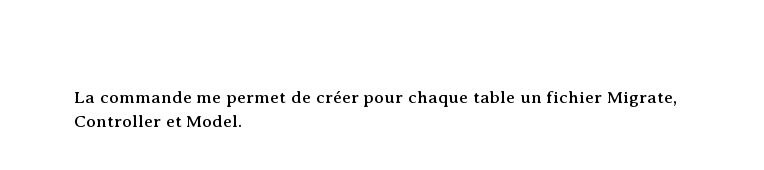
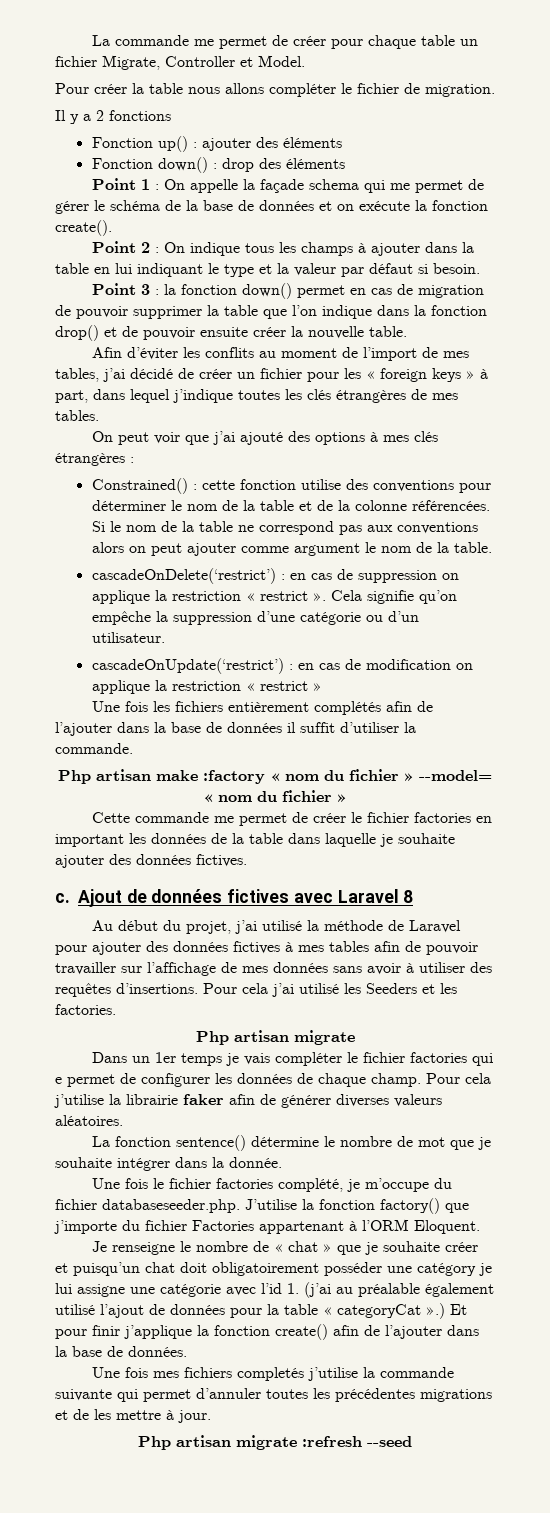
(243, 121) none -> [55,83,495,97] [55,110,171,124] [91,136,342,152] [91,157,345,173] [92,178,485,193] [55,200,488,214] [55,220,112,236] [92,241,475,256] [55,263,480,277] [92,283,485,299] [55,305,487,319] [55,325,407,341] [92,347,470,361] [55,368,488,382] [55,389,458,403] [55,410,99,421] [92,431,439,445] [55,453,134,466] [91,478,491,494] [91,500,490,511] [91,521,478,535] [91,542,492,556] [91,568,459,584] [91,590,457,604] [91,611,419,625] [91,632,165,643] [91,658,473,674] [91,680,322,694] [92,701,434,715] [55,722,416,736] [55,743,133,754] [58,769,492,784] [203,790,347,802] [92,812,493,826] [55,833,455,847] [55,854,247,868] [55,889,414,907] [92,920,462,934] [55,941,478,955] [55,962,492,976] [55,983,457,997] [55,1004,116,1015] [195,1030,355,1045] [92,1052,494,1066] [55,1073,491,1087] [54,1094,442,1108] [55,1115,123,1126] [92,1135,492,1151] [55,1157,282,1171] [92,1178,453,1192] [55,1198,469,1214] [54,1219,480,1234] [92,1241,479,1255] [55,1262,492,1276] [55,1282,494,1298] [55,1303,467,1319] [55,1324,479,1340] [55,1346,187,1357] [92,1367,455,1381] [55,1388,492,1402] [55,1409,211,1423] [138,1435,412,1450] // Pour créer la table nous allons compléter le fichier de migration. // Il y a 2 fonctions // Fonction up() : ajouter des éléments // Fonction down() : drop des éléments // Point 1 : On appelle la façade schema qui me permet de gérer le schéma de la base de données et on exécute la fonction create(). // Point 2 : On indique tous les champs à ajouter dans la table en lui indiquant le type et la valeur par défaut si besoin. // Point 3 : la fonction down() permet en cas de migration de pouvoir supprimer la table que l’on indique dans la fonction drop() et de pouvoir ensuite créer la nouvelle table. // Afin d’éviter les conflits au moment de l’import de mes tables, j’ai décidé de créer un fichier pour les « foreign keys » à part, dans lequel j’indique toutes les clés étrangères de mes tables. // On peut voir que j’ai ajouté des options à mes clés étrangères : // Constrained() : cette fonction utilise des conventions pour déterminer le nom de la table et de la colonne référencées. Si le nom de la table ne correspond pas aux conventions alors on peut ajouter comme argument le nom de la table. // cascadeOnDelete(‘restrict’) : en cas de suppression on applique la restriction « restrict ». Cela signifie qu’on empêche la suppression d’une catégorie ou d’un utilisateur. // cascadeOnUpdate(‘restrict’) : en cas de modification on applique la restriction « restrict » // Une fois les fichiers entièrement complétés afin de l’ajouter dans la base de données il suffit d’utiliser la commande. // Php artisan make :factory « nom du fichier » --model= « nom du fichier » // Cette commande me permet de créer le fichier factories en important les données de la table dans laquelle je souhaite ajouter des données fictives. // c. Ajout de données fictives avec Laravel 8 // Au début du projet, j’ai utilisé la méthode de Laravel pour ajouter des données fictives à mes tables afin de pouvoir travailler sur l’affichage de mes données sans avoir à utiliser des requêtes d’insertions. Pour cela j’ai utilisé les Seeders et les factories. // Php artisan migrate // Dans un 1er temps je vais compléter le fichier factories qui e permet de configurer les données de chaque champ. Pour cela j’utilise la librairie faker afin de générer diverses valeurs aléatoires. // La fonction sentence() détermine le nombre de mot que je souhaite intégrer dans la donnée. // Une fois le fichier factories complété, je m’occupe du fichier databaseseeder.php. J’utilise la fonction factory() que j’importe du fichier Factories appartenant à l’ORM Eloquent. // Je renseigne le nombre de « chat » que je souhaite créer et puisqu’un chat doit obligatoirement posséder une catégory je lui assigne une catégorie avec l’id 1. (j’ai au préalable également utilisé l’ajout de données pour la table « categoryCat ».) Et pour finir j’applique la fonction create() afin de l’ajouter dans la base de données. // Une fois mes fichiers completés j’utilise la commande suivante qui permet d’annuler toutes les précédentes migrations et de les mettre à jour. // Php artisan migrate :refresh --seed

